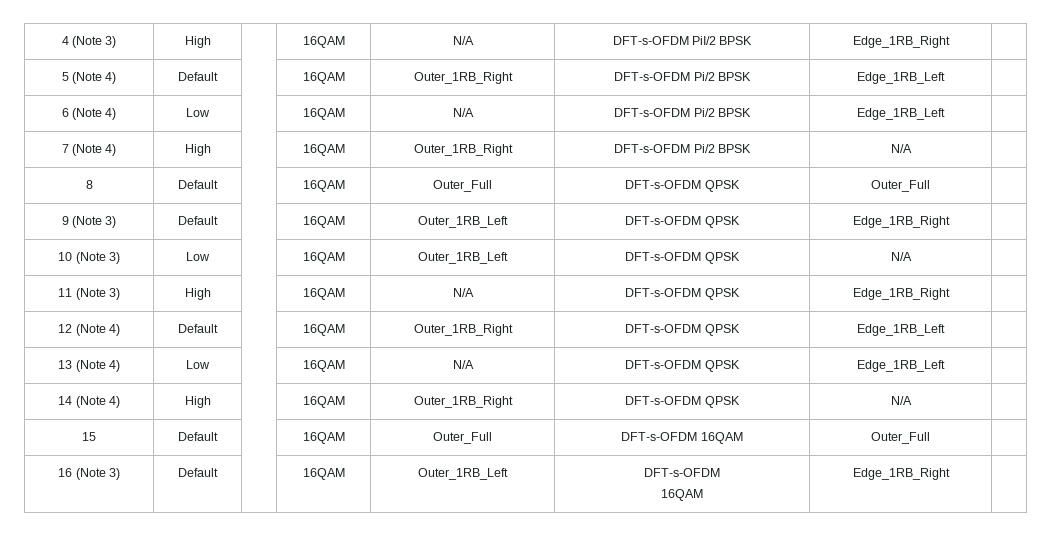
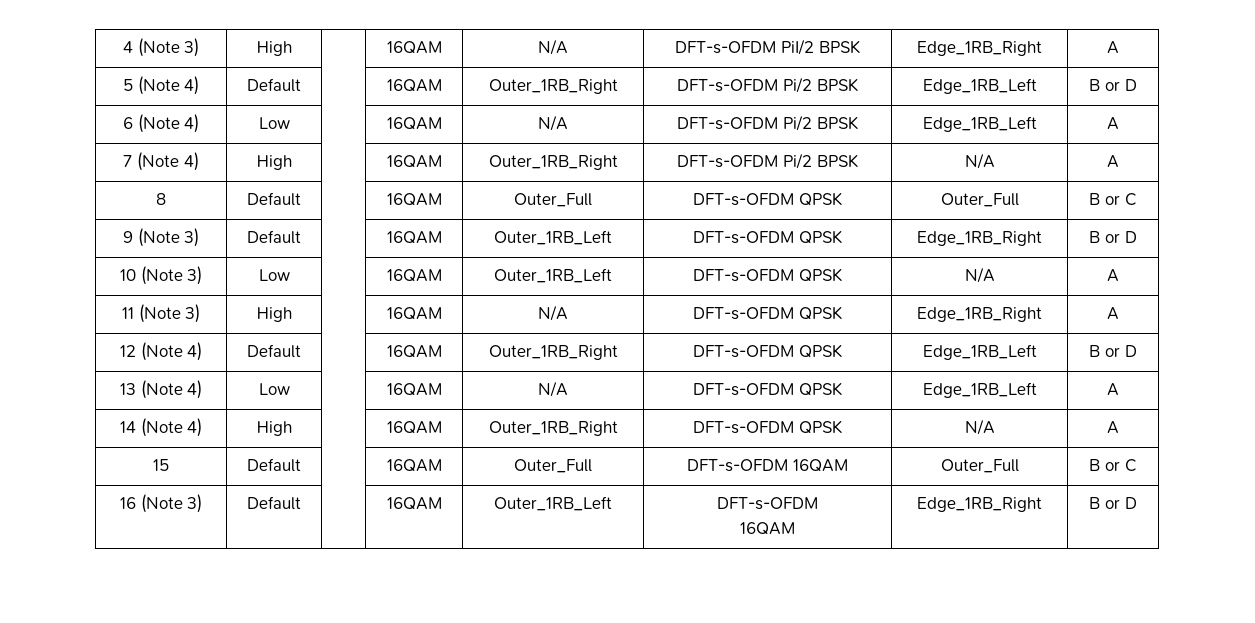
(950, 42) none -> [1107,41,1119,54] A
(945, 78) none -> [1089,79,1137,91] B or D
(945, 114) none -> [1107,117,1119,130] A
(912, 148) none -> [1107,155,1119,168] A
(930, 186) none -> [1089,193,1137,206] B or C
(950, 222) none -> [1089,231,1137,243] B or D
(912, 256) none -> [1107,269,1119,282] A
(950, 294) none -> [1107,307,1119,320] A
(945, 330) none -> [1089,345,1137,357] B or D
(945, 366) none -> [1107,383,1119,396] A
(912, 400) none -> [1107,421,1119,434] A
(930, 438) none -> [1089,459,1137,472] B or C
(950, 474) none -> [1089,497,1137,509] B or D

